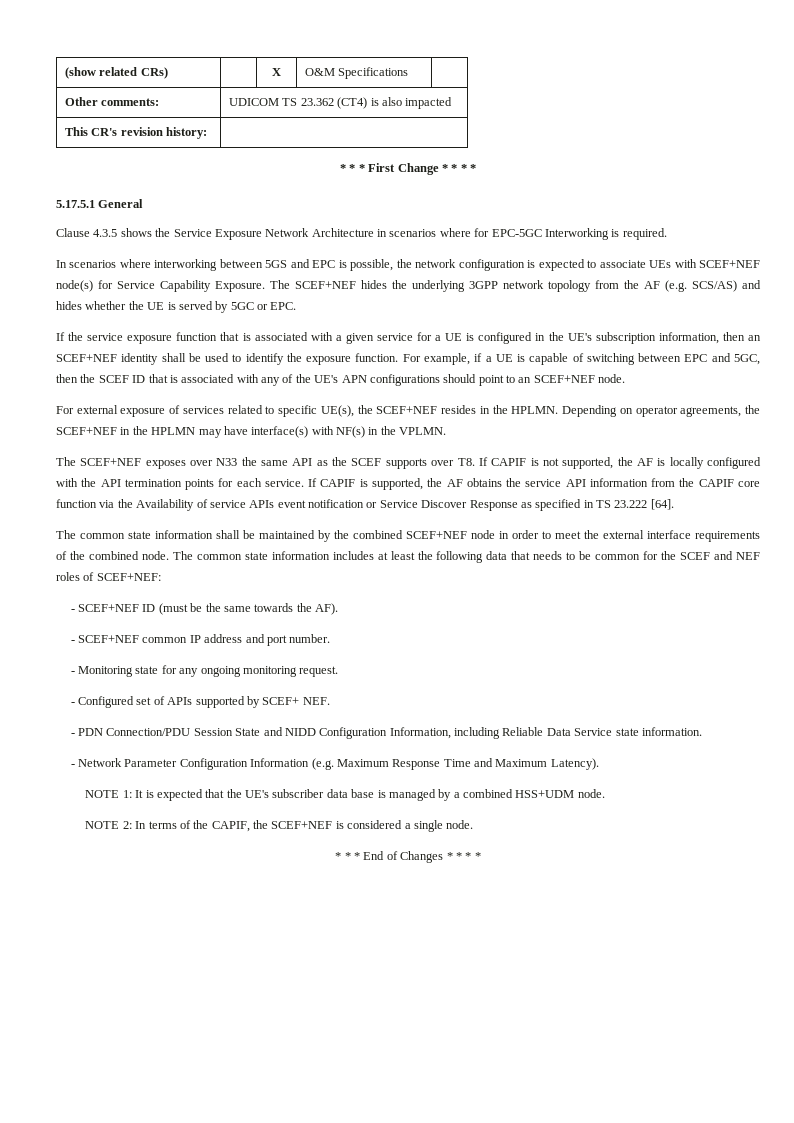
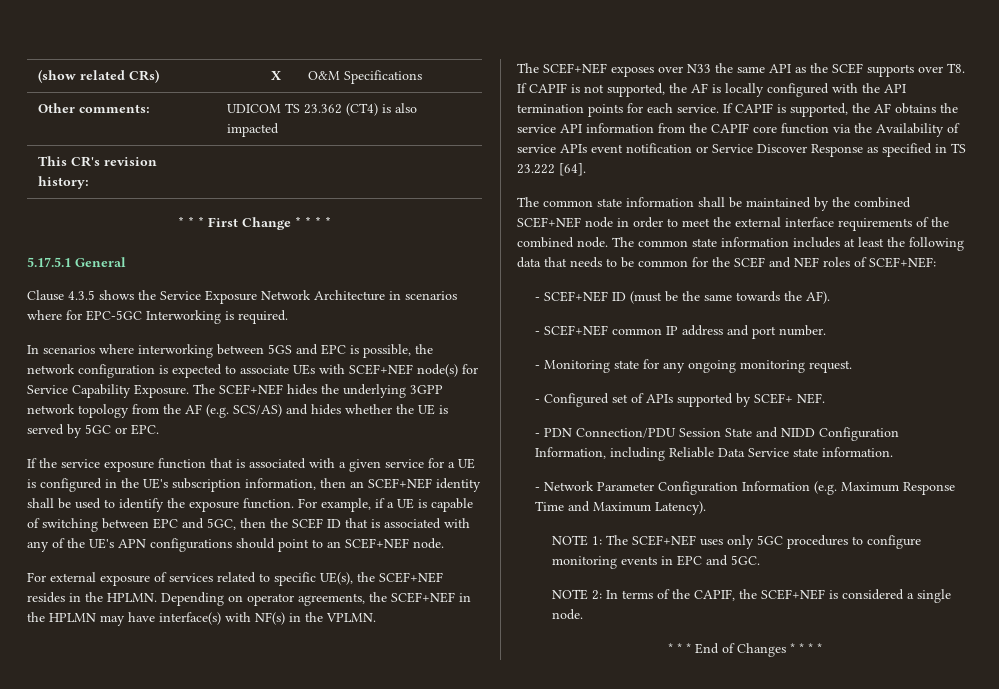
[135,789,605,801] It is expected that the UE's subscriber data base is managed by a combined HSS+UDM node. -> [606,535,922,549] [552,555,761,569] The SCEF+NEF uses only 5GC procedures to configure monitoring events in EPC and 5GC.

